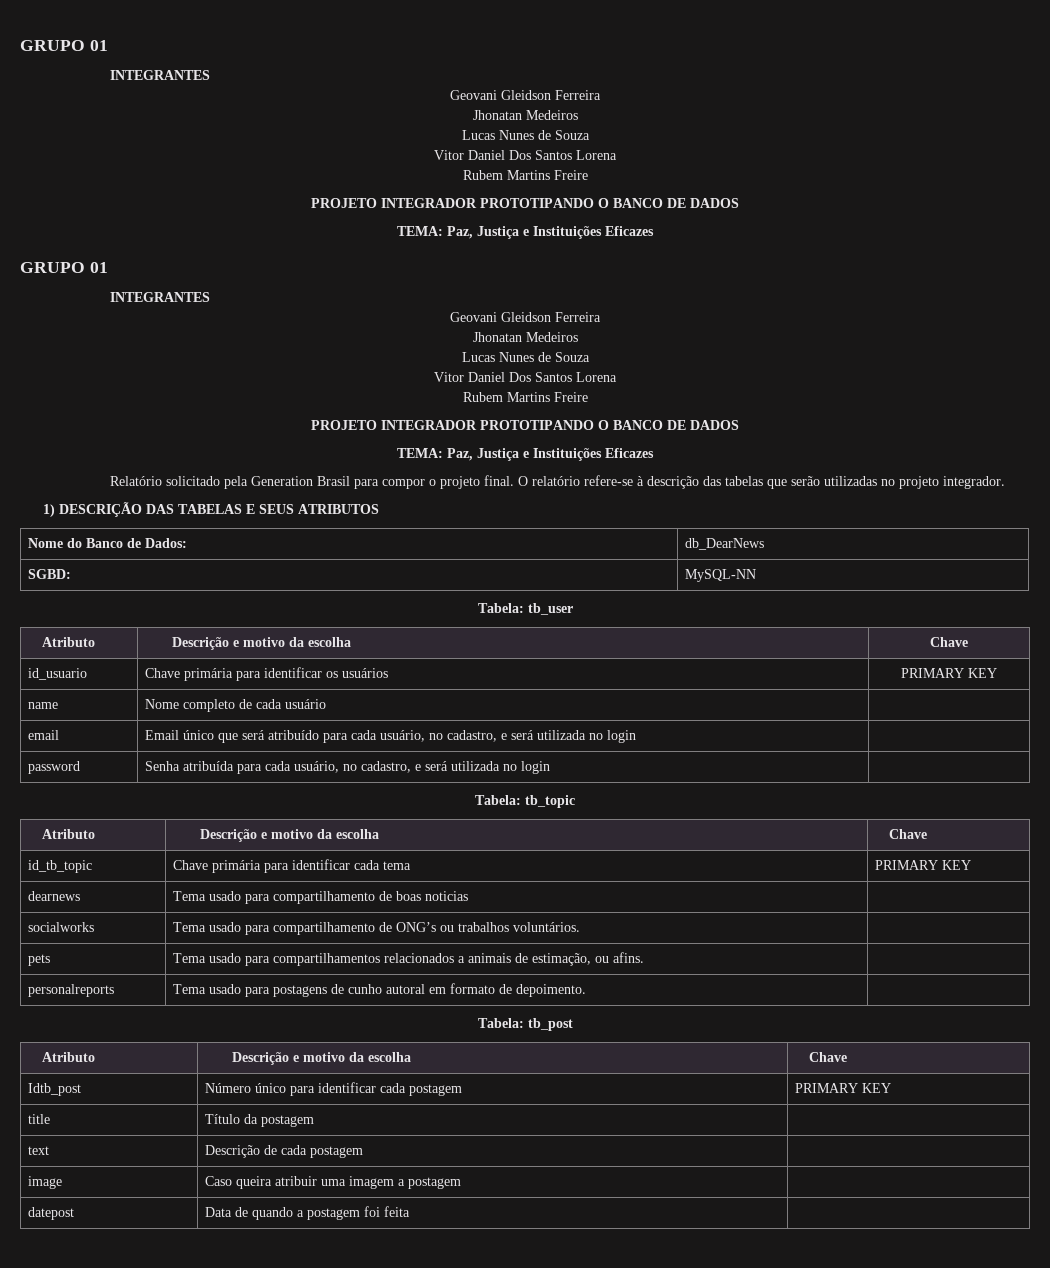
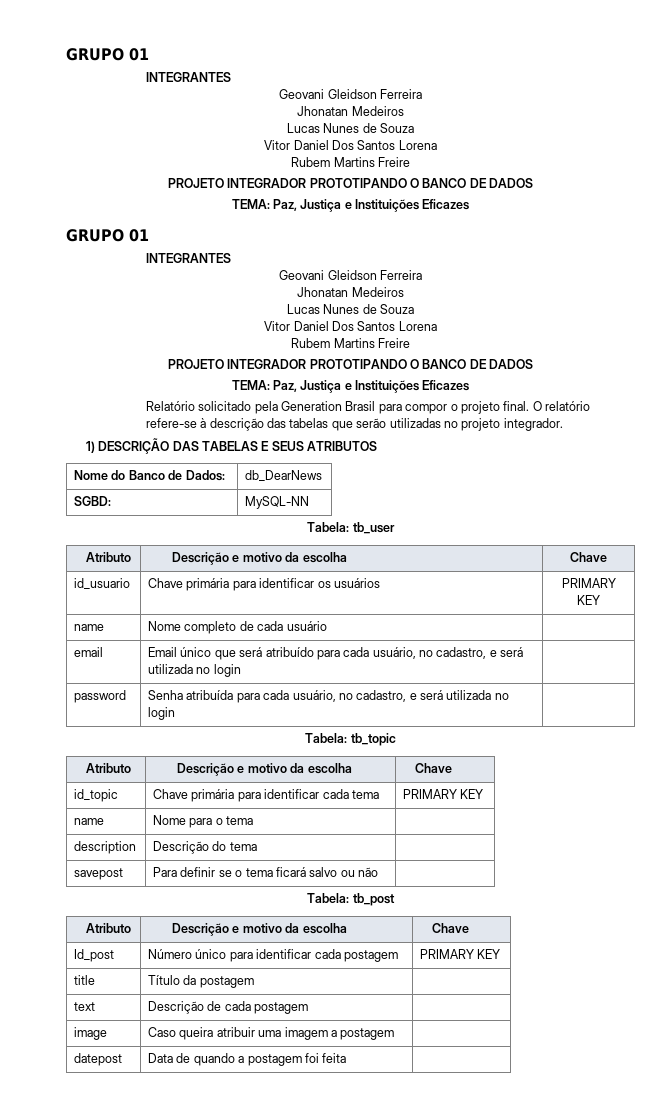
[28,860,93,873] id_tb_topic -> [74,789,119,802] id_topic
[28,891,81,901] [173,891,469,904] [28,922,95,932] [173,922,581,935] [28,954,51,966] [173,952,645,966] [28,984,115,997] [173,983,587,997] dearnews | Tema usado para compartilhamento de boas noticias | // socialworks | Tema usado para compartilhamento de ONG’s ou trabalhos voluntários. | // pets | Tema usado para compartilhamentos relacionados a animais de estimação, ou afins. | // personalreports | Tema usado para postagens de cunho autoral em formato de depoimento. -> [74,818,105,825] [153,815,254,828] [74,841,137,854] [153,841,257,854] [74,868,124,880] [153,867,379,877] name | Nome para o tema | // description | Descrição do tema | // savepost | Para definir se o tema ficará salvo ou não
[28,1083,82,1096] Idtb_post -> [74,949,115,962] Id_post

